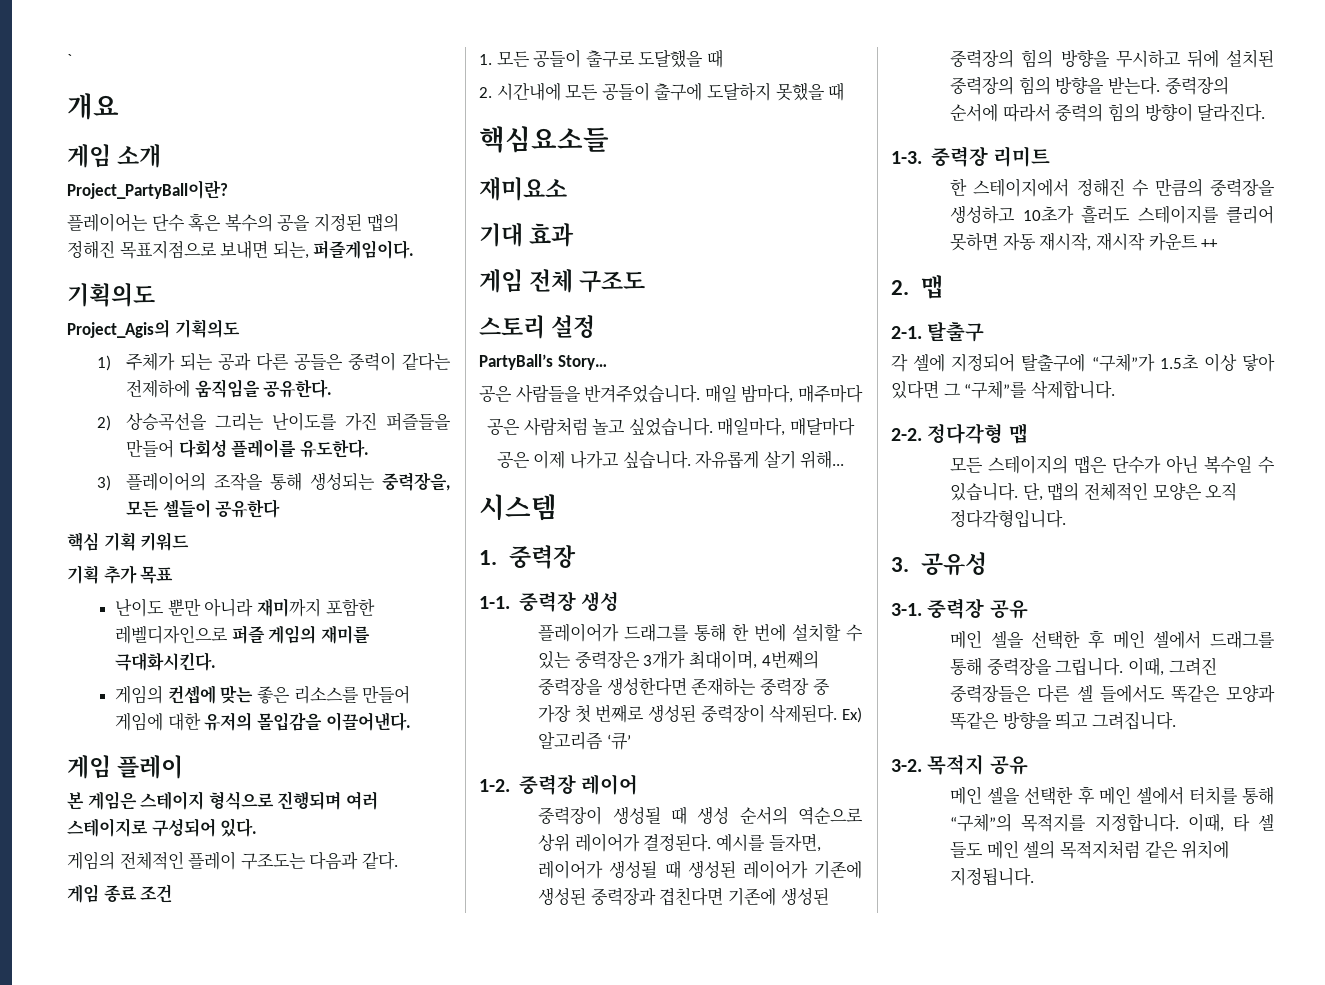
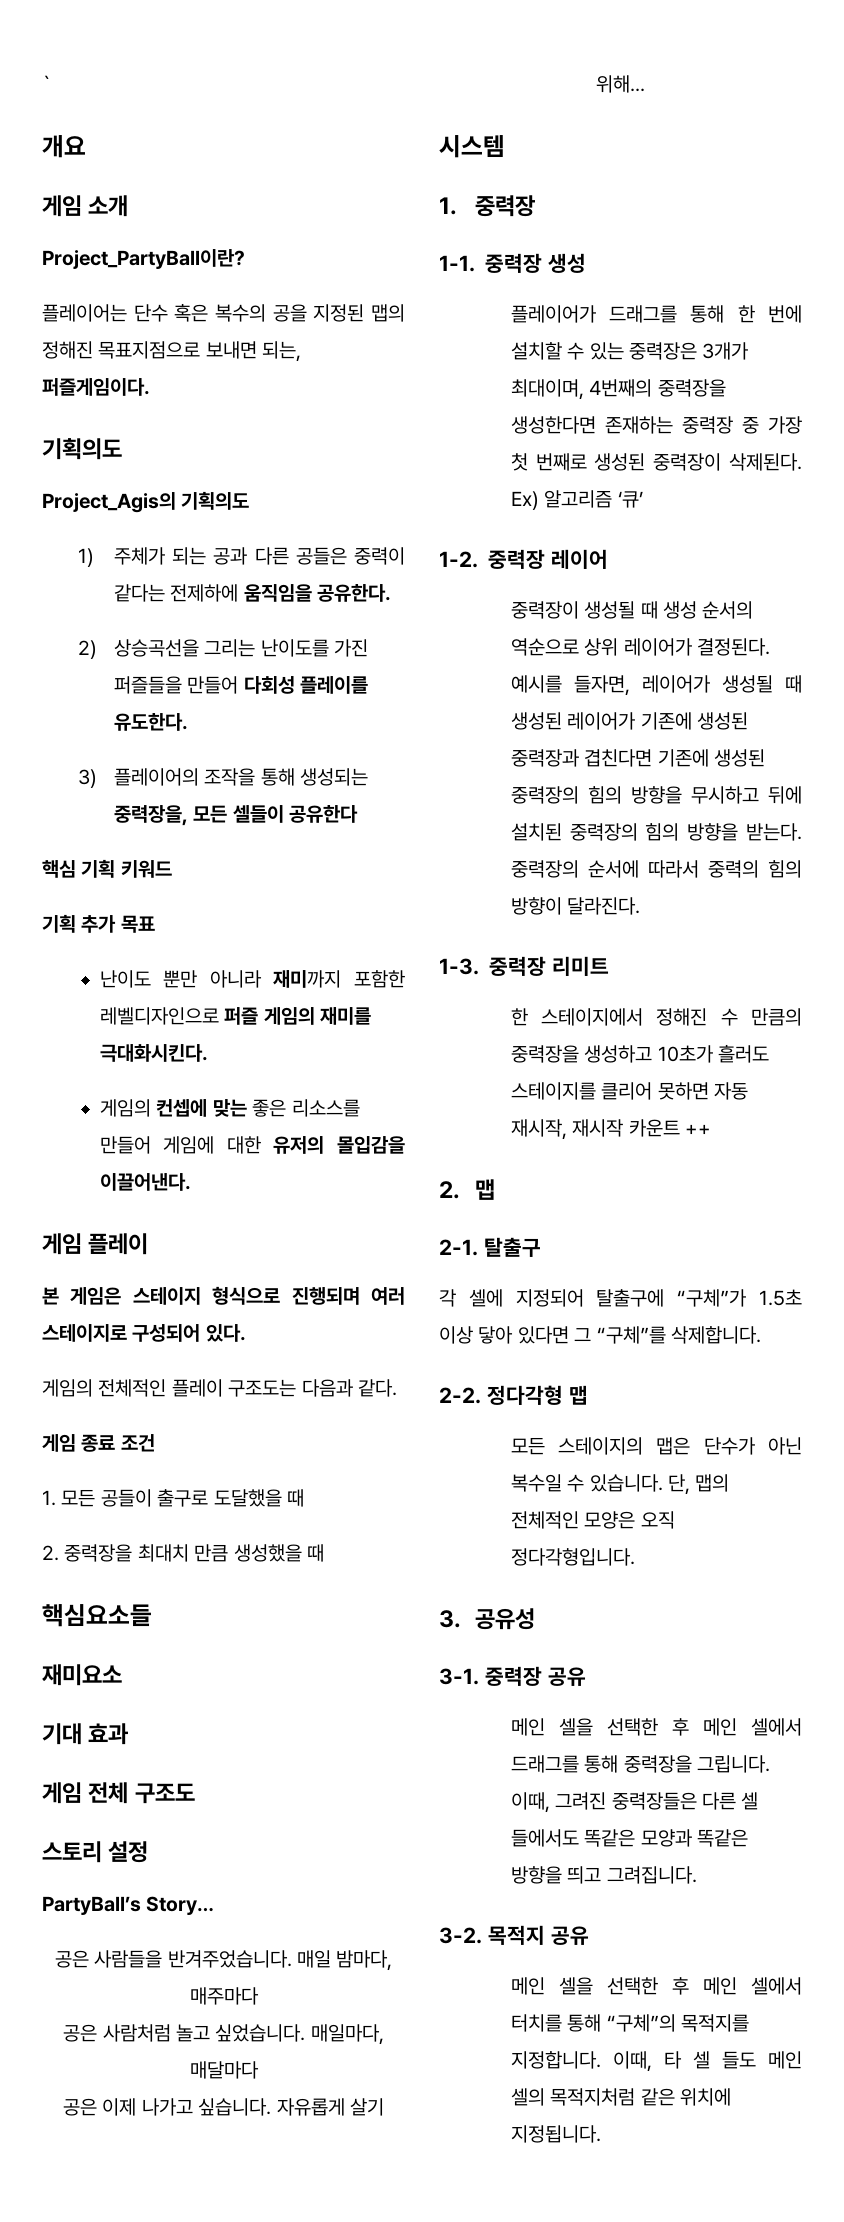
[496,82,825,101] 시간내에 모든 공들이 출구에 도달하지 못했을 -> [64,1544,302,1562] 중력장을 최대치 만큼 생성했을

